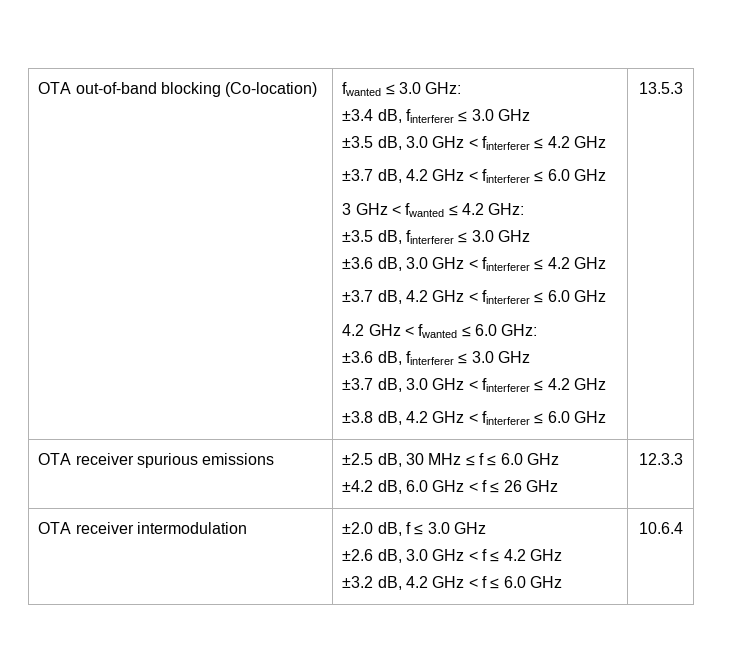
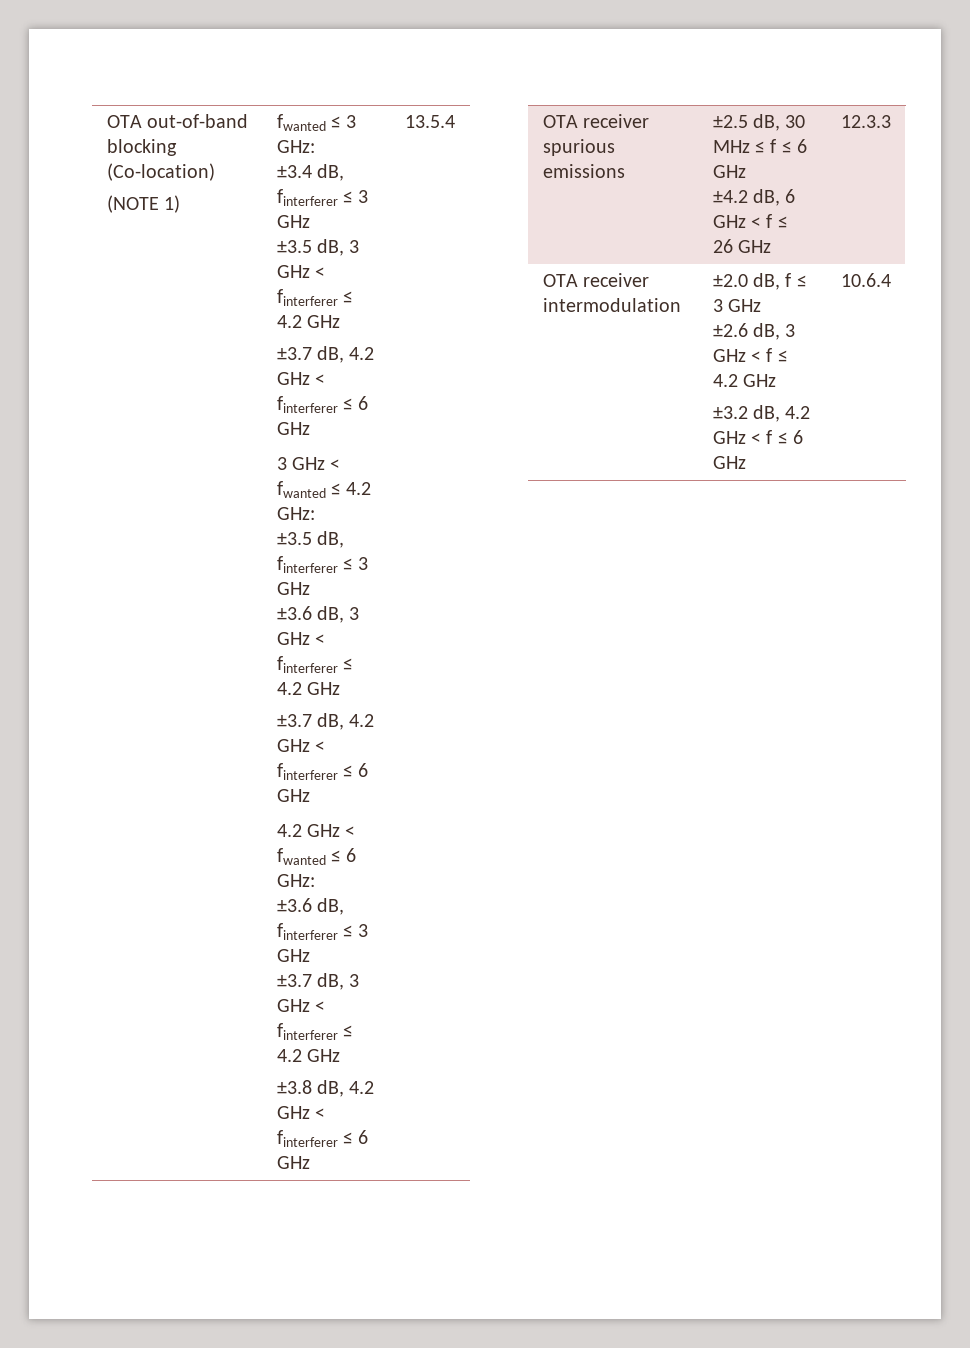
[342,82,421,96] | fwanted ≤ 3.0 -> [106,195,180,213] [276,114,357,131] // (NOTE 1) | fwanted ≤ 3
[471,109,494,121] 3.0 -> [358,190,369,203] 3
[405,136,428,148] 3.0 -> [349,240,360,253] 3
[547,169,570,181] 6.0 -> [358,396,369,410] 6
[471,230,494,242] 3.0 -> [358,557,369,570] 3
[405,257,428,269] 3.0 -> [349,607,360,620] 3
[547,290,570,302] 6.0 -> [358,763,369,777] 6
[474,324,497,336] 6.0 -> [346,848,357,862] 6
[471,351,530,363] [342,378,428,392] 3.0 GHz // ±3.7 dB, 3.0 -> [358,924,369,937] [276,949,310,962] [276,973,360,990] 3 GHz // ±3.7 dB, 3
[547,411,606,423] [638,82,683,94] 6.0 GHz | 13.5.3 -> [358,1130,369,1144] [276,1156,310,1169] [404,115,455,128] 6 GHz | 13.5.4
[500,453,523,465] 6.0 -> [797,139,808,153] 6
[405,480,428,492] 6.0 -> [785,189,796,203] 6
[427,522,450,534] 3.0 -> [712,299,723,312] 3
[405,549,428,561] 3.0 -> [785,324,796,337] 3
[503,576,526,588] 6.0 -> [793,430,804,444] 6

